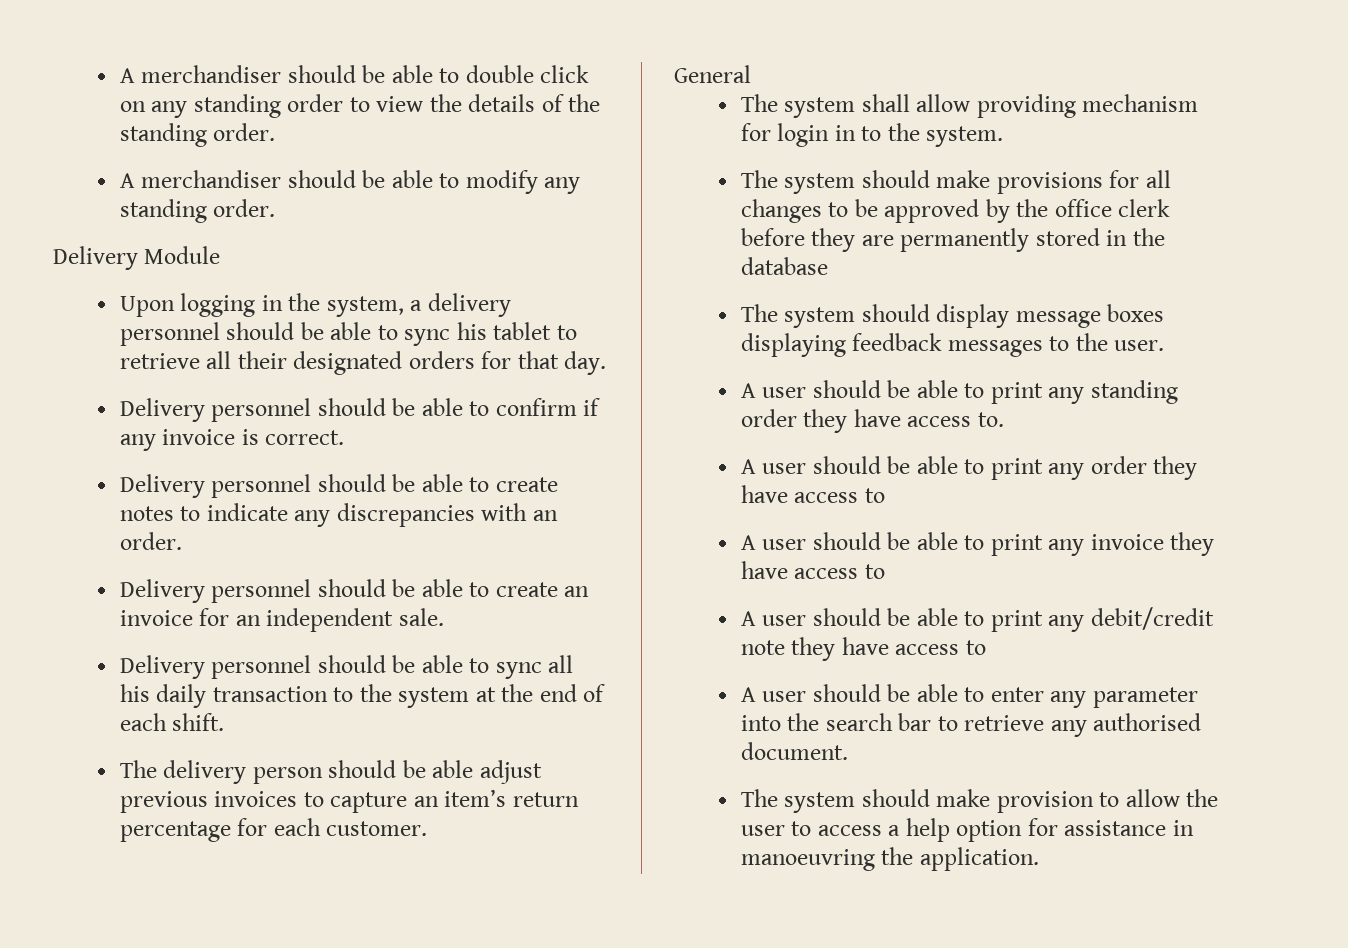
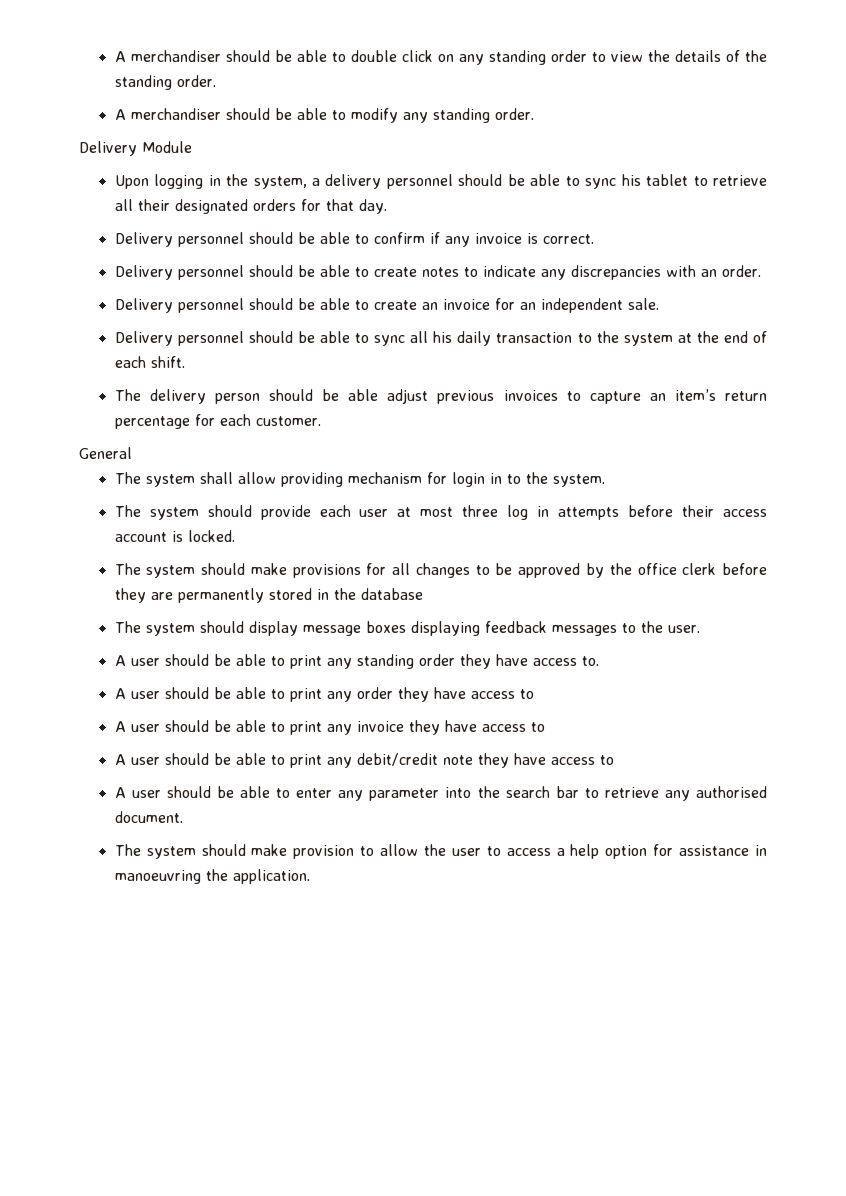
(1004, 136) none -> [114,505,768,520] [114,530,235,542] // The system should provide each user at most three log in attempts before their access account is locked.

